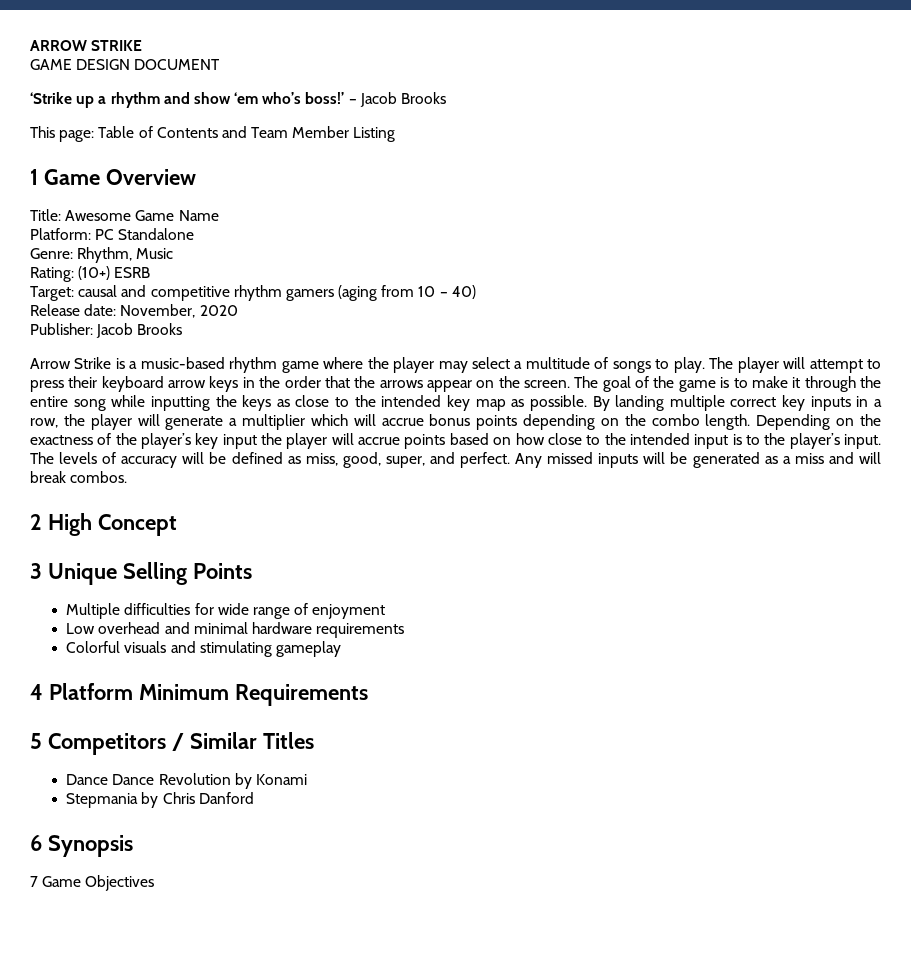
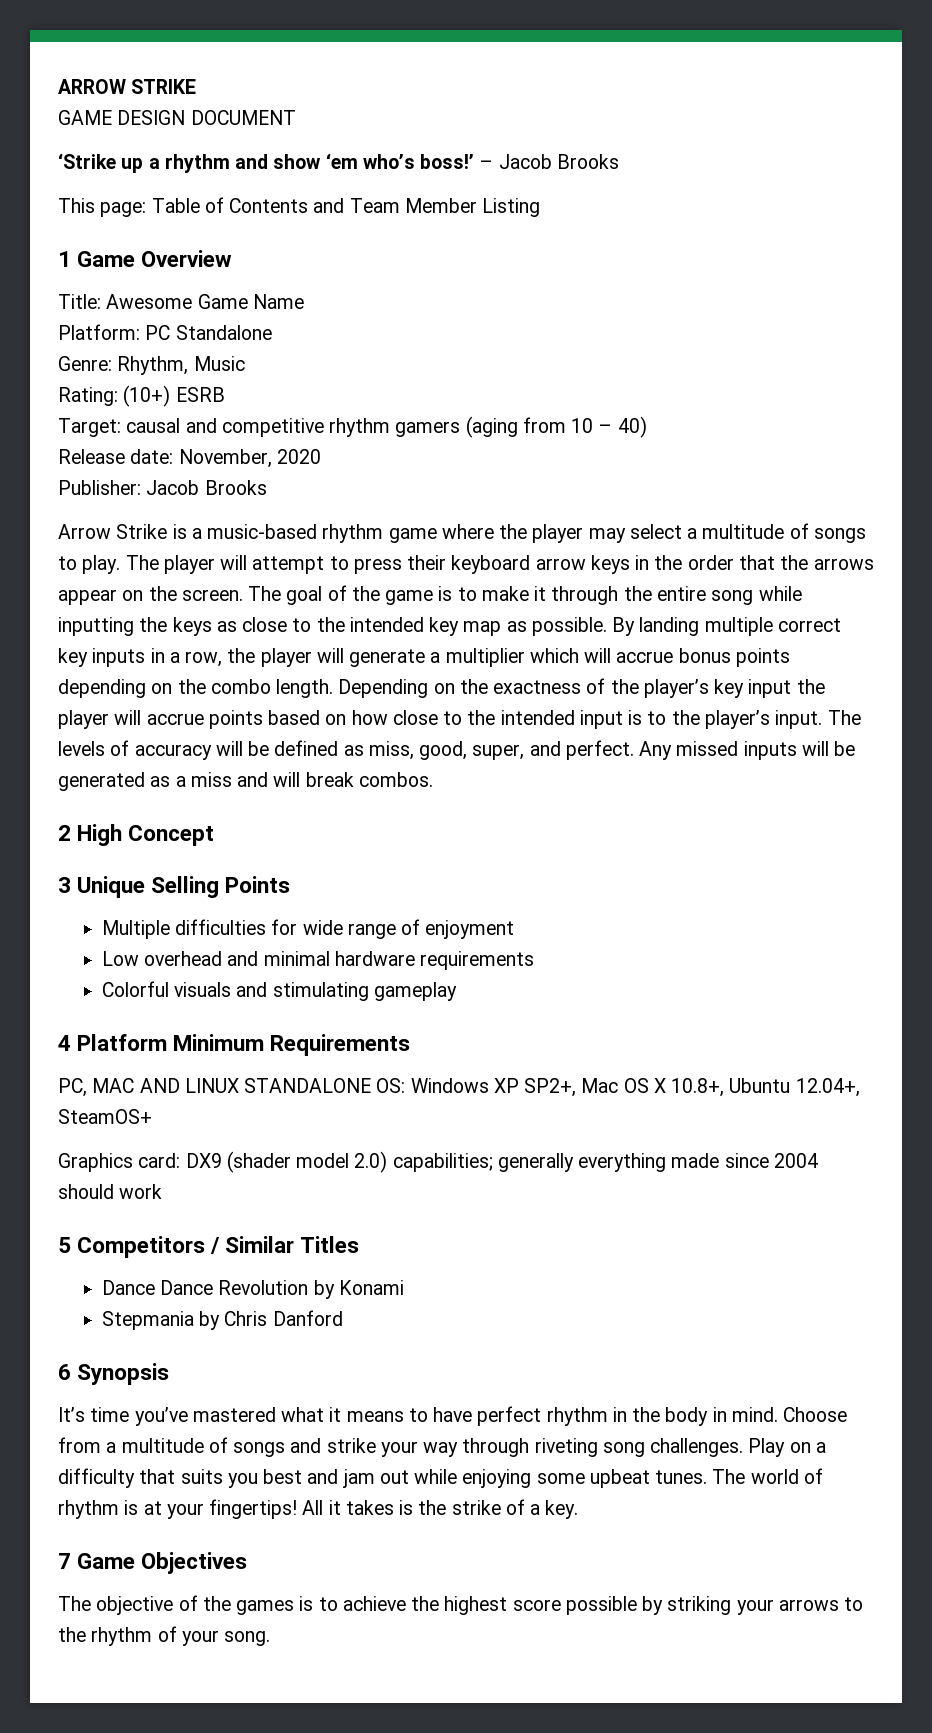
(368, 695) none -> [58,1078,860,1097] [58,1109,152,1124] [58,1151,818,1173] [58,1184,163,1199] // PC, MAC AND LINUX STANDALONE OS: Windows XP SP2+, Mac OS X 10.8+, Ubuntu 12.04+, SteamOS+ // Graphics card: DX9 (shader model 2.0) capabilities; generally everything made since 2004 should work
[30,875,155,891] 7 Game Objectives -> [58,1406,848,1426] [58,1437,826,1457] [58,1468,823,1488] [58,1499,579,1519] [58,1552,248,1574] [58,1595,864,1615] [58,1626,271,1646] It’s time you’ve mastered what it means to have perfect rhythm in the body in mind. Choose from a multitude of songs and strike your way through riveting song challenges. Play on a difficulty that suits you best and jam out while enjoying some upbeat tunes. The world of rhythm is at your fingertips! All it takes is the strike of a key. // 7 Game Objectives // The objective of the games is to achieve the highest score possible by striking your arrows to the rhythm of your song.

